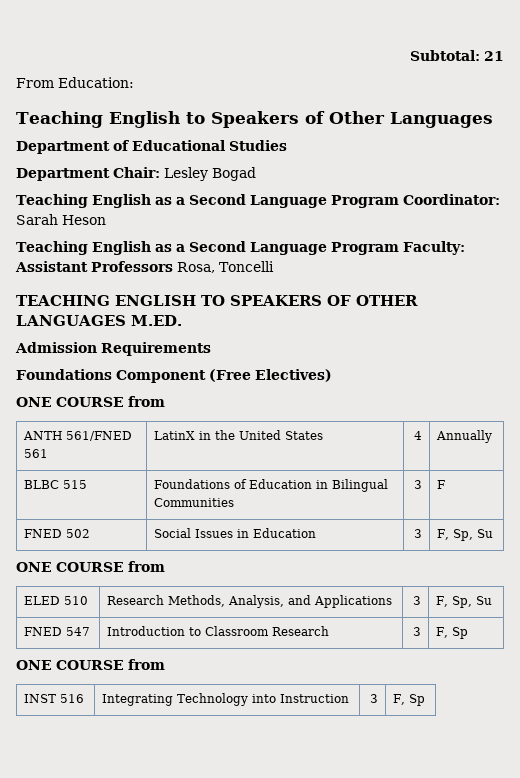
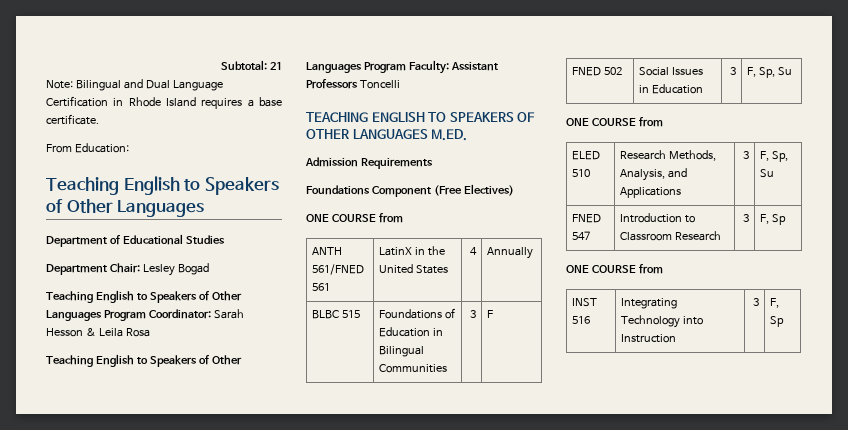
(504, 56) none -> [46,79,223,91] [46,96,282,109] [46,114,99,125] // Note: Bilingual and Dual Language Certification in Rhode Island requires a base certificate.
[154,194,500,208] [16,214,106,225] [16,241,327,255] as a Second Language Program Coordinator: Sarah Heson // Teaching English as a Second Language -> [136,291,242,303] [46,309,244,321] [46,328,150,337] [46,354,242,367] [306,62,362,73] to Speakers of Other Languages Program Coordinator: Sarah Hesson & Leila Rosa // Teaching English to Speakers of Other Languages
[177,262,215,273] Rosa, -> (358, 84) none

